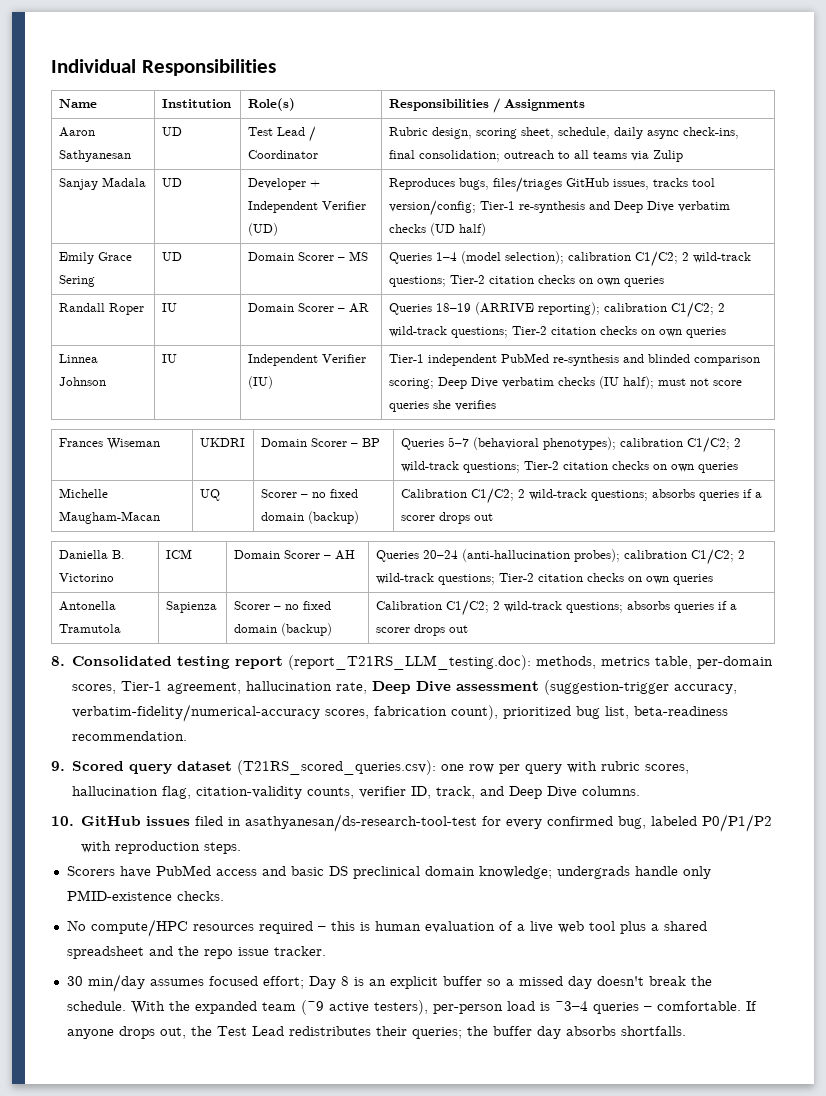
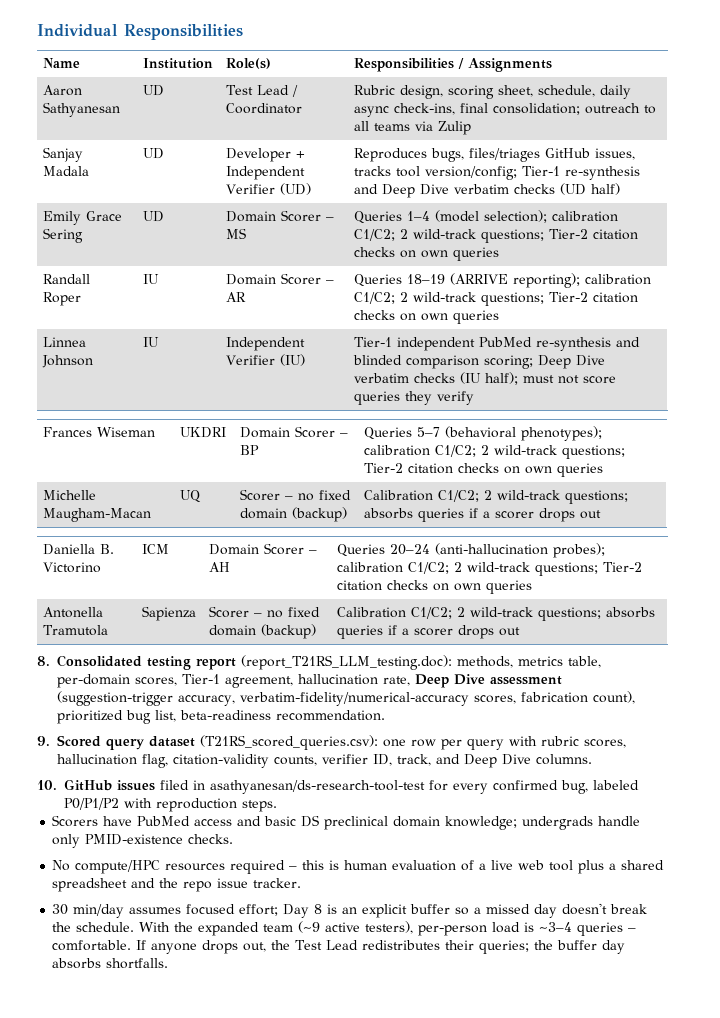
[432,400,496,411] she verifies -> [405,391,475,405] they verify

